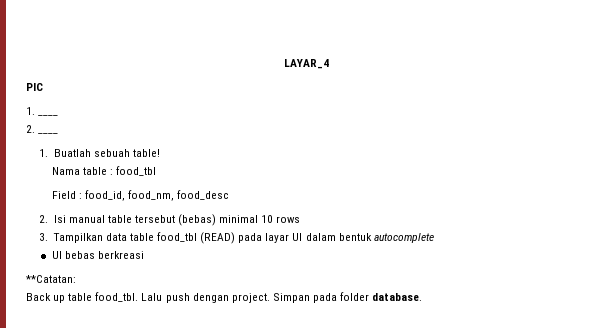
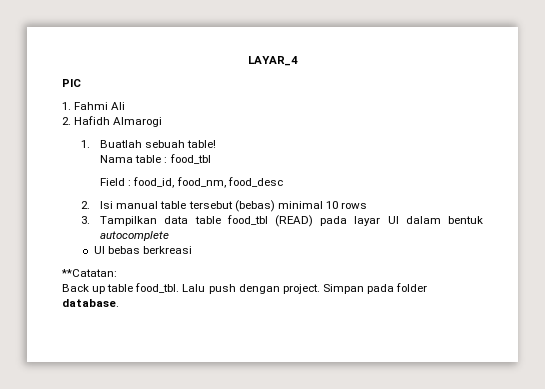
[38,115,59,116] [26,125,35,133] [38,133,59,134] ____ // 2. ____ -> [74,102,126,110] [62,116,163,127] Fahmi Ali // 2. Hafidh Almarogi

